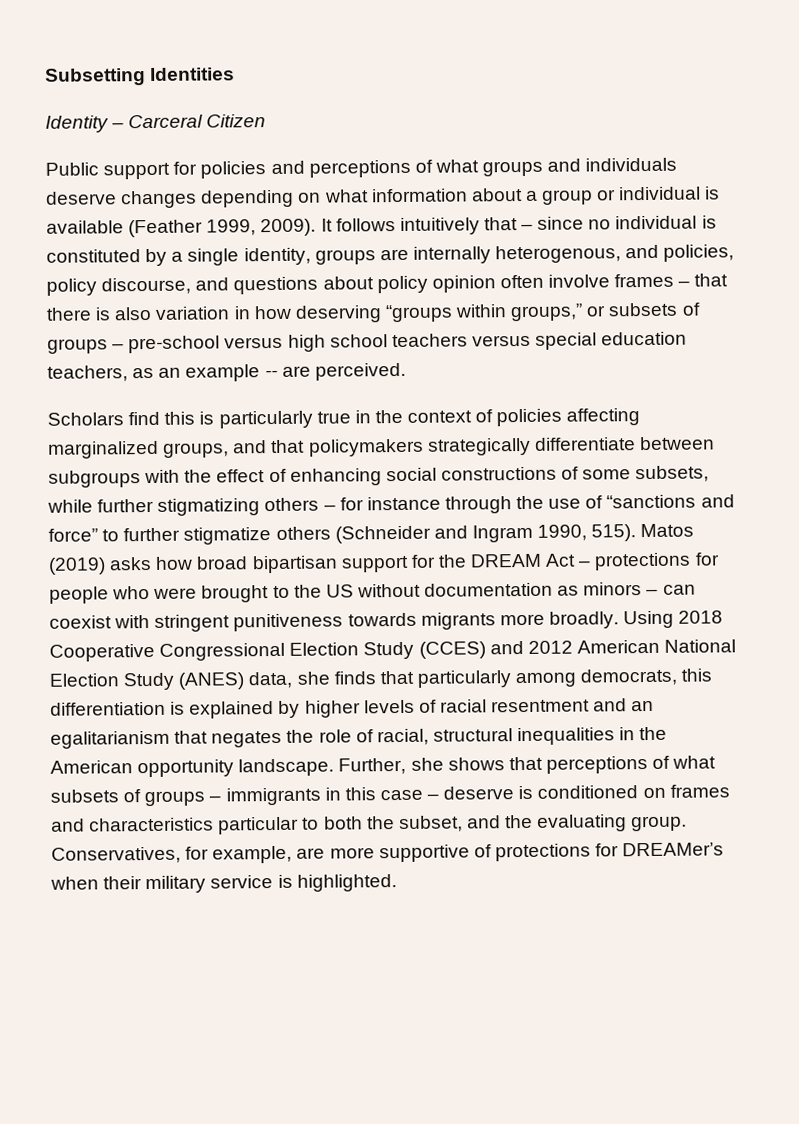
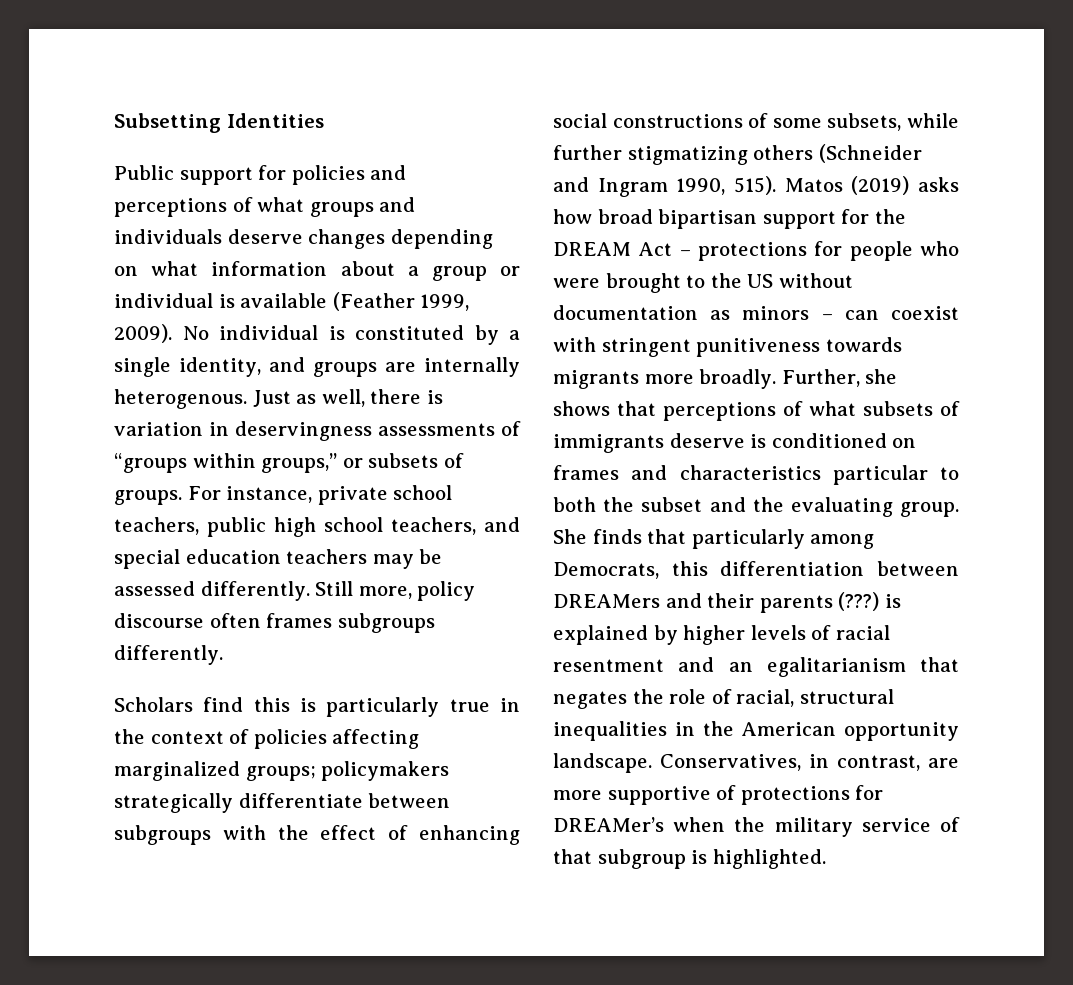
[45,114,267,133] // Identity – Carceral Citizen -> (324, 120) none
[320,216,612,235] It follows intuitively that – since no -> [182,326,209,340] No
(311, 256) none -> [269,357,305,372] and
[495,244,735,264] [46,273,729,296] heterogenous, and policies, policy discourse, and questions about policy opinion often involve frames – that -> [114,389,365,409] heterogenous. Just as well,
[114,306,153,321] also -> (443, 397) none
[253,305,382,323] how deserving -> [235,421,521,441] deservingness assessments of
[47,331,688,354] [47,362,406,382] groups – pre-school versus high school teachers versus special education teachers, as an example -- are perceived. -> [114,485,453,505] [114,517,520,537] [114,549,443,569] [114,581,476,601] [114,613,435,633] [114,645,223,665] groups. For instance, private school teachers, public high school teachers, and special education teachers may be assessed differently. Still more, policy discourse often frames subgroups differently.
[163,439,306,458] groups, and that -> [245,766,316,781] groups;
[323,494,735,514] [48,526,331,545] – for instance through the use of “sanctions and force” to further stigmatize others -> (814, 152) none
[623,610,724,629] [49,639,737,662] [49,671,330,691] Using 2018 Cooperative Congressional Election Study (CCES) and 2012 American National Election Study (ANES) data, she -> [781,369,898,387] [553,401,960,421] [553,433,917,453] [553,465,959,485] [553,497,959,517] [553,529,587,544] Further, she shows that perceptions of what subsets of immigrants deserve is conditioned on frames and characteristics particular to both the subset and the evaluating group. She
[580,668,678,686] democrats, -> [553,562,659,579] Democrats,
(166, 708) none -> [877,561,959,576] [553,592,880,613] between DREAMers and their parents (???)
[338,755,717,775] [50,784,730,807] [51,814,688,835] [51,845,293,864] Further, she shows that perceptions of what subsets of groups – immigrants in this case – deserve is conditioned on frames and characteristics particular to both the subset, and the evaluating group. Conservatives, for example, -> [660,754,920,771] Conservatives, in contrast,
[103,876,143,890] their -> [734,817,766,832] the
(274, 882) none -> [940,817,960,832] [553,849,686,869] of that subgroup

